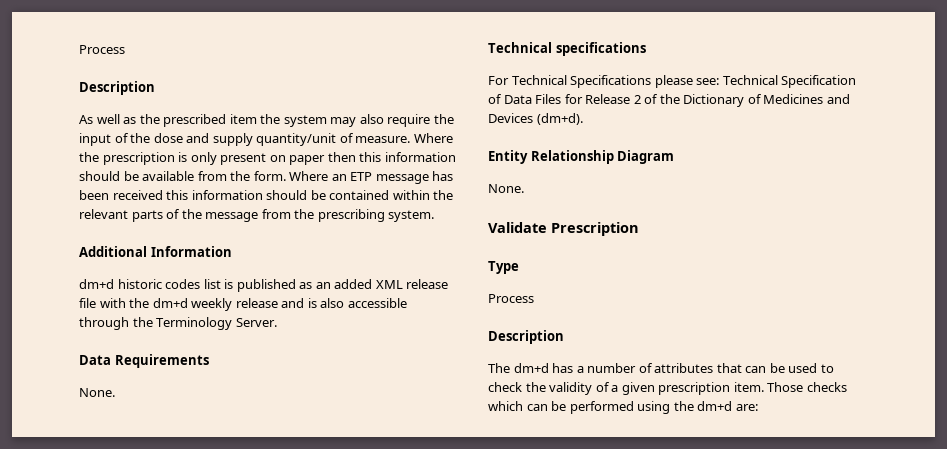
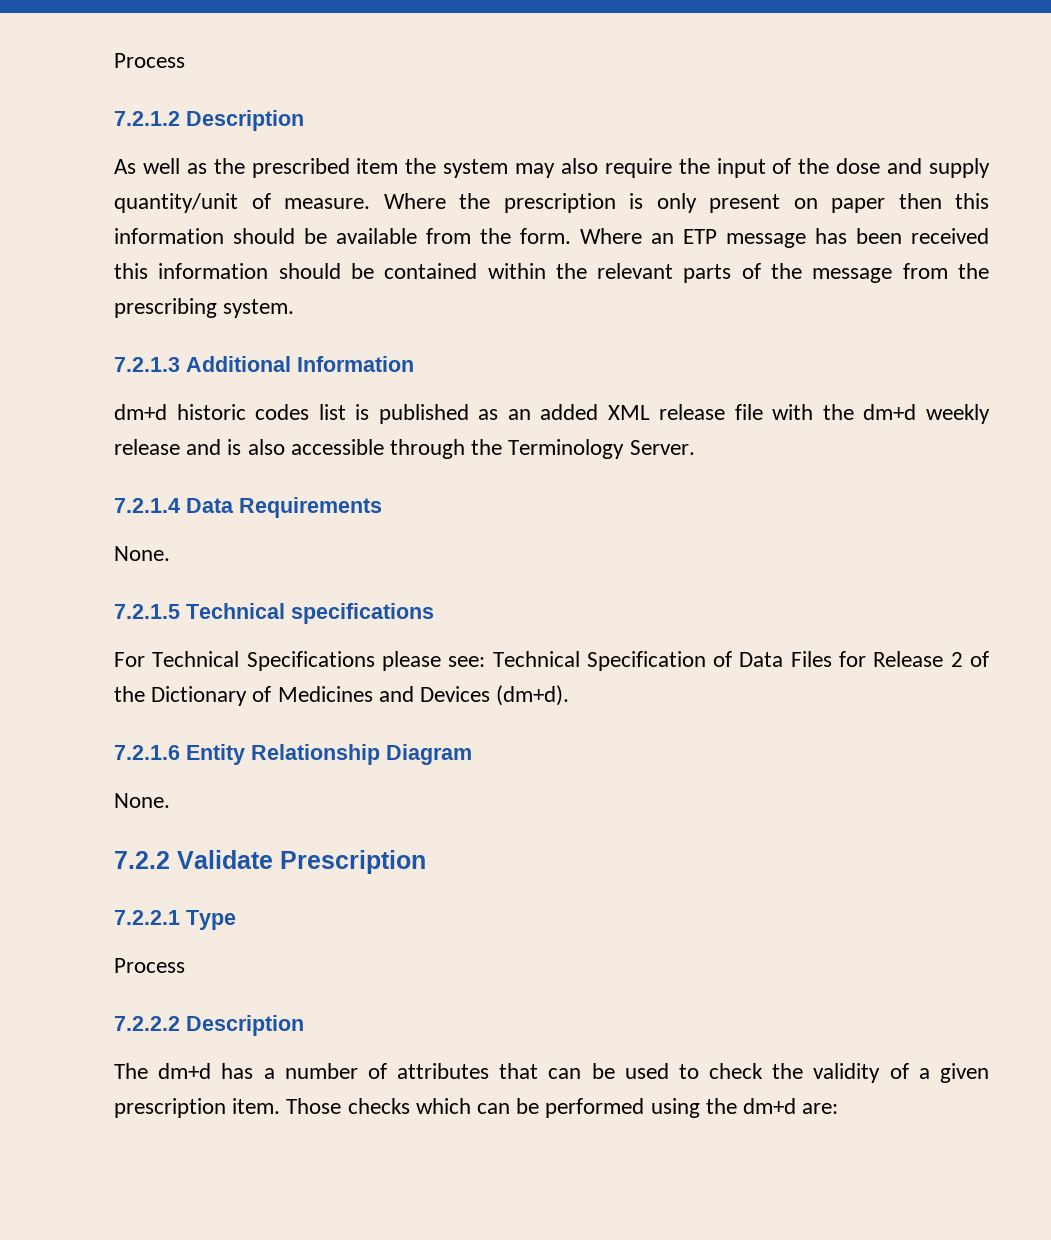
[79,45,125,54] Process // -> [114,53,185,68] [114,111,180,126] Process // 7.2.1.2
(435, 216) none -> [114,357,180,372] 7.2.1.3
(277, 322) none -> [114,498,180,513] 7.2.1.4
(115, 392) none -> [114,604,180,619] 7.2.1.5
(583, 119) none -> [114,745,180,760] 7.2.1.6
(524, 188) none -> [114,851,170,869] 7.2.2
(639, 229) none -> [114,910,180,925] 7.2.2.1
(534, 298) none -> [114,1016,180,1031] 7.2.2.2

